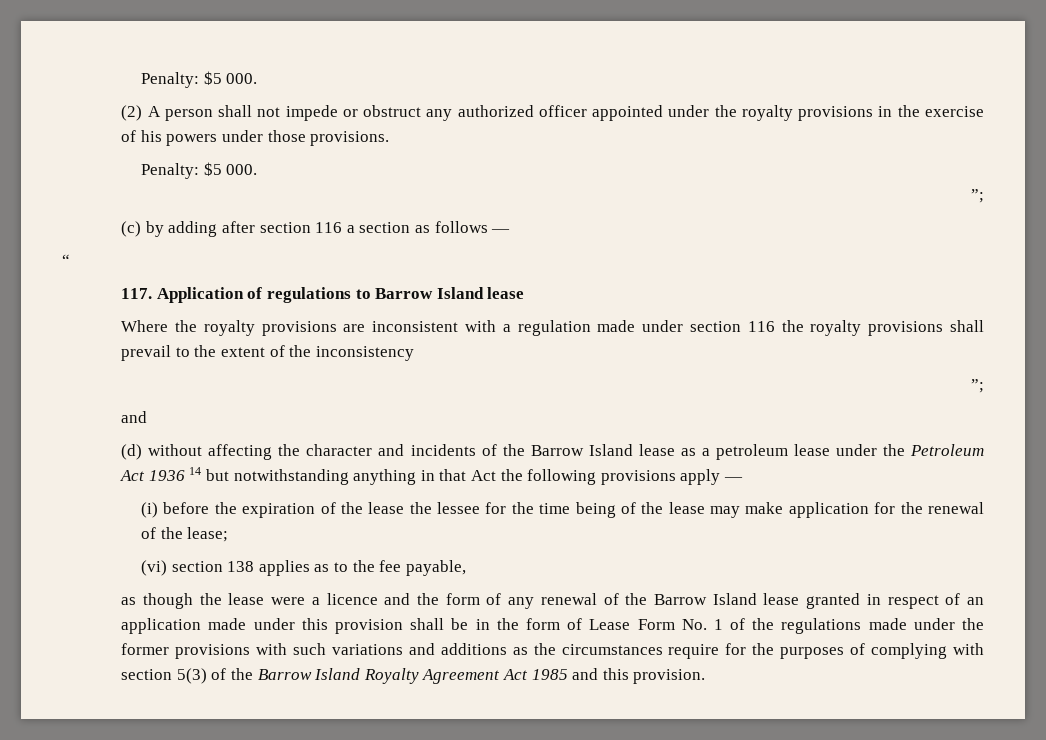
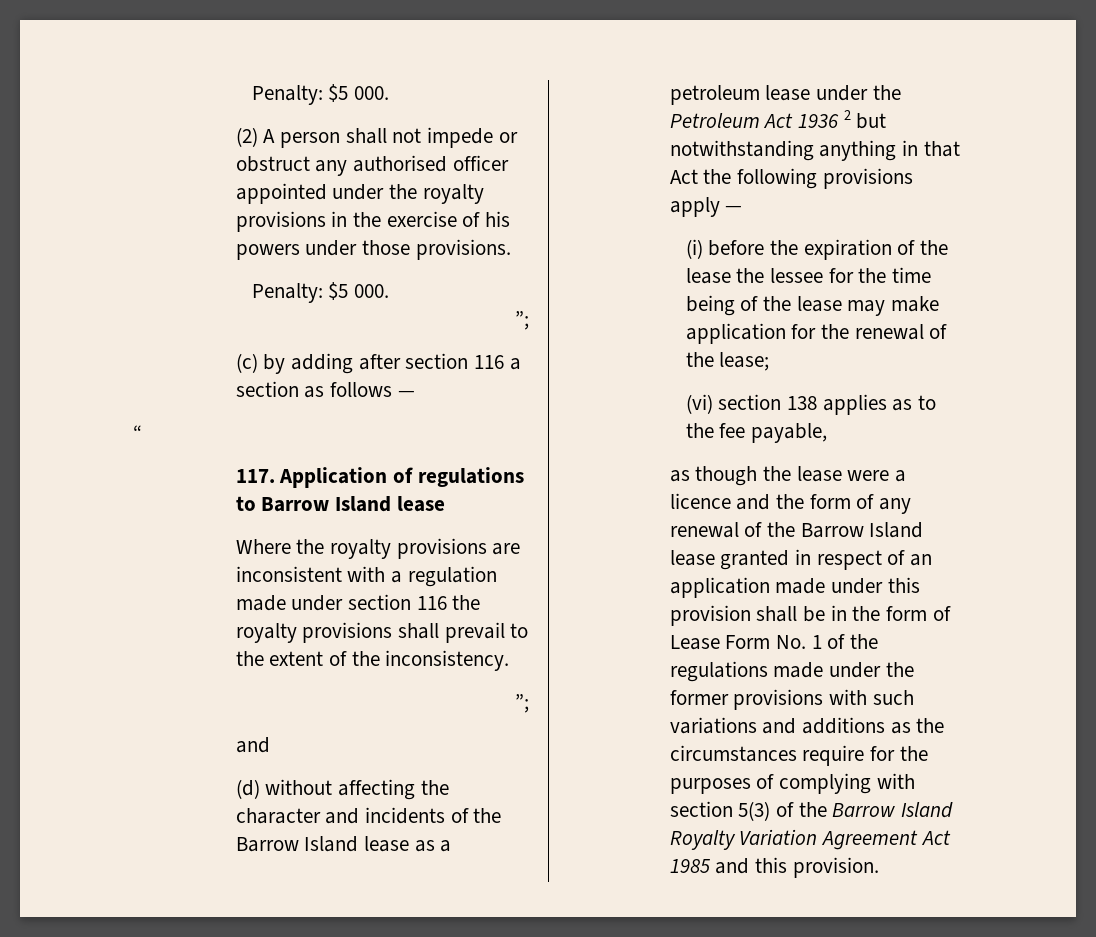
[457,105,534,117] authorized -> [352,155,447,172] authorised
[315,346,414,361] inconsistency -> [385,650,510,671] inconsistency.
[189,467,202,475] 14 -> [843,110,851,120] 2
(419, 676) none -> [739,829,818,845] Variation

